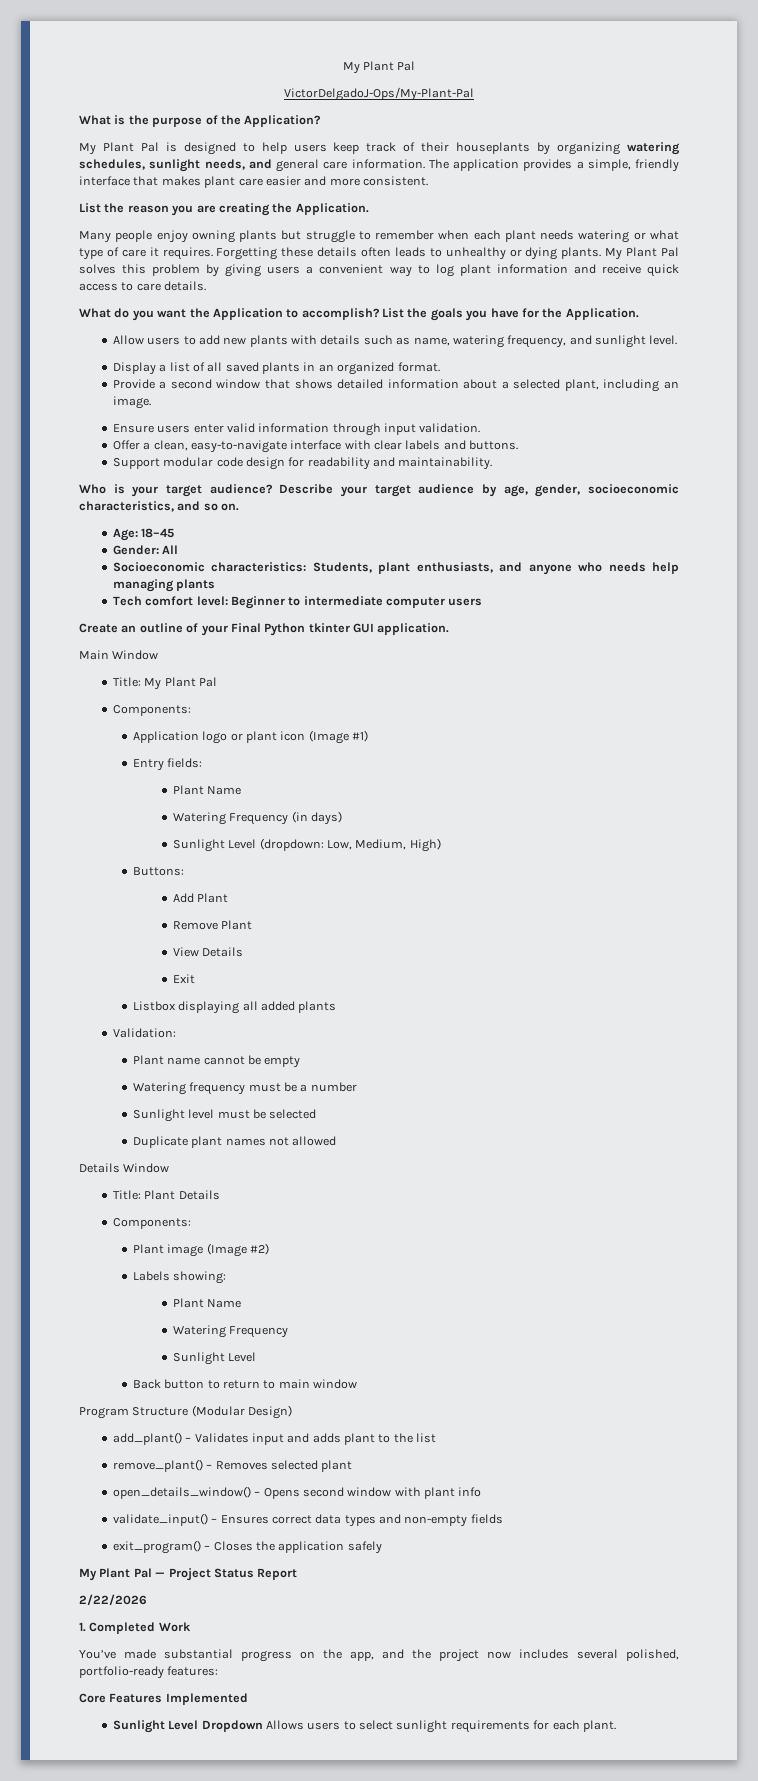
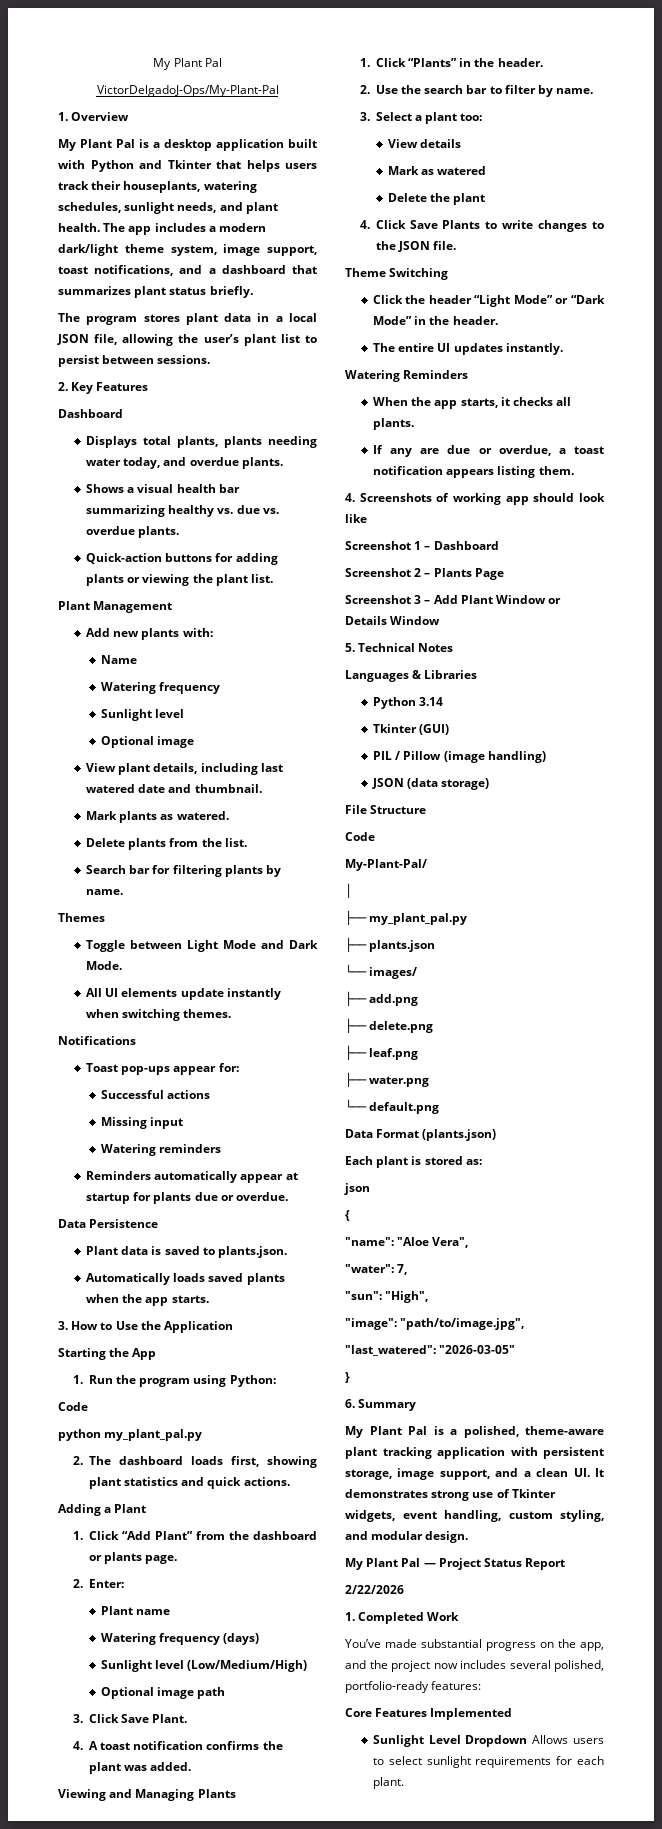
[79,115,322,127] [79,142,621,155] What is the purpose of the Application? // My Plant Pal is designed to help users keep track of their houseplants by organizing -> [58,112,130,121] [58,139,317,151] [58,160,317,172] [58,181,201,193] 1. Overview // My Plant Pal is a desktop application built with Python and Tkinter that helps users track their houseplants,
[276,159,679,172] [79,176,428,188] [79,203,369,216] [79,230,679,243] [79,247,679,260] [79,264,679,277] [79,281,207,291] [79,308,639,321] [112,335,678,348] [112,362,440,375] [112,379,680,392] [112,396,151,409] [112,423,481,436] [112,440,519,453] [112,457,493,470] [79,484,680,497] [79,501,240,512] [112,528,175,541] [112,545,179,555] [112,562,679,575] [112,579,216,592] [112,596,483,609] [79,623,450,636] [79,650,159,660] [112,677,217,690] [112,705,191,716] [132,730,369,744] [132,758,203,771] [172,785,242,795] [172,811,343,825] [172,838,441,852] [132,867,184,876] [172,893,229,903] [172,920,253,930] [172,947,244,957] [172,974,195,984] [132,1001,337,1014] [112,1028,176,1038] [132,1055,301,1068] [132,1082,357,1095] [132,1109,317,1122] [132,1136,337,1148] [79,1163,170,1173] [112,1190,220,1200] [112,1218,191,1229] [132,1243,269,1257] [132,1271,227,1284] [172,1298,242,1308] [172,1325,289,1338] [172,1352,257,1365] [132,1379,358,1389] [79,1405,293,1419] [112,1432,437,1445] [112,1459,353,1472] [112,1486,482,1499] [112,1513,503,1527] [112,1540,382,1554] general care information. The application provides a simple, friendly interface that makes plant care easier and more consistent. // List the reason you are creating the Application. // Many people enjoy owning plants but struggle to remember when each plant needs watering or what type of care it requires. Forgetting these details often leads to unhealthy or dying plants. My Plant Pal solves this problem by giving users a convenient way to log plant information and receive quick access to care details. // What do you want the Application to accomplish? List the goals you have for the Application. // Allow users to add new plants with details such as name, watering frequency, and sunlight level. // Display a list of all saved plants in an organized format. // Provide a second window that shows detailed information about a selected plant, including an image. // Ensure users enter valid information through input validation. // Offer a clean, easy-to-navigate interface with clear labels and buttons. // Support modular code design for readability and maintainability. // Who is your target audience? Describe your target audience by age, gender, socioeconomic characteristics, and so on. // Age: 18–45 // Gender: All // Socioeconomic characteristics: Students, plant enthusiasts, and anyone who needs help managing plants // Tech comfort level: Beginner to intermediate computer users // Create an outline of your Final Python tkinter GUI application. // Main Window // Title: My Plant Pal // Components: // Application logo or plant icon (Image #1) // Entry fields: // Plant Name // Watering Frequency (in days) // Sunlight Level (dropdown: Low, Medium, High) // Buttons: // Add Plant // Remove Plant // View Details // Exit // Listbox displaying all added plants // Validation: // Plant name cannot be empty // Watering frequency must be a number // Sunlight level must be selected // Duplicate plant names not allowed // Details Window // Title: Plant Details // Components: // Plant image (Image #2) // Labels showing: // Plant Name // Watering Frequency // Sunlight Level // Back button to return to main window // Program Structure (Modular Design) // add_plant() – Validates input and adds plant to the list // remove_plant() – Removes selected plant // open_details_window() – Opens second window with plant info // validate_input() – Ensures correct data types and non-empty fields // exit_program() – Closes the application safely -> [245,202,278,214] [58,223,267,235] [58,244,317,256] [58,265,317,276] [58,286,253,298] [58,313,317,325] [57,334,317,346] [58,355,211,367] [58,382,149,394] [58,409,123,418] [85,436,317,448] [85,457,283,469] [85,484,240,493] [85,505,279,517] [85,526,180,538] [85,553,278,565] [85,574,274,586] [58,601,173,613] [85,628,213,640] [100,655,137,664] [100,682,220,694] [100,709,184,721] [100,736,194,748] [85,763,283,775] [85,784,262,793] [85,811,229,823] [85,838,247,850] [85,865,282,877] [85,889,123,895] [58,913,105,922] [85,940,318,952] [85,961,122,970] [85,988,281,1000] [85,1009,232,1021] [58,1036,136,1045] [85,1063,239,1075] [100,1090,210,1099] [100,1117,183,1129] [100,1144,221,1156] [85,1171,298,1183] [85,1192,289,1204] [58,1219,159,1228] [85,1246,288,1258] [85,1273,285,1285] [85,1294,209,1306] [58,1321,234,1333] [58,1348,157,1360] [72,1375,276,1387] [58,1402,88,1411] [58,1429,203,1441] [72,1456,317,1468] [88,1477,290,1489] [58,1504,147,1516] [72,1531,318,1540] [88,1552,178,1564] [72,1579,124,1588] [100,1606,170,1615] [100,1633,260,1645] [100,1660,308,1672] [100,1687,226,1699] [72,1714,188,1723] [72,1741,283,1750] [88,1762,192,1774] [58,1789,236,1801] [359,58,543,67] [359,85,594,97] [359,112,483,124] [387,139,461,148] [387,166,487,175] [387,193,486,205] [359,220,604,232] [375,241,457,252] [345,268,449,280] [372,295,605,307] [372,316,498,325] [372,343,563,355] [345,370,469,382] [372,397,572,409] [372,418,414,430] [372,445,604,457] [372,466,574,478] [345,493,605,505] [345,514,367,523] [345,541,499,550] [345,568,504,580] [345,595,562,604] [345,616,441,625] [345,643,454,652] [345,670,478,682] [372,697,444,709] [372,724,450,735] [372,751,546,763] [371,778,490,790] [345,805,427,814] [345,832,375,841] [345,859,427,871] [345,883,352,898] [345,910,468,925] [345,937,436,952] [345,964,418,979] [345,991,419,1006] [345,1018,434,1033] [345,1045,419,1060] [345,1072,430,1087] [345,1099,440,1114] [345,1129,497,1141] [345,1156,482,1168] [344,1183,370,1195] [345,1210,350,1221] [345,1237,469,1248] [345,1264,408,1275] [345,1291,429,1303] [345,1318,525,1330] [345,1345,516,1356] [345,1372,350,1383] [345,1399,417,1411] [345,1426,604,1438] [345,1447,604,1459] [345,1468,604,1480] [345,1489,556,1501] [345,1510,604,1522] [345,1531,469,1543] plant health. The app includes a modern dark/light theme system, image support, toast notifications, and a dashboard that summarizes plant status briefly. // The program stores plant data in a local JSON file, allowing the user’s plant list to persist between sessions. // 2. Key Features // Dashboard // Displays total plants, plants needing water today, and overdue plants. // Shows a visual health bar summarizing healthy vs. due vs. overdue plants. // Quick-action buttons for adding plants or viewing the plant list. // Plant Management // Add new plants with: // Name // Watering frequency // Sunlight level // Optional image // View plant details, including last watered date and thumbnail. // Mark plants as watered. // Delete plants from the list. // Search bar for filtering plants by name. // Themes // Toggle between Light Mode and Dark Mode. // All UI elements update instantly when switching themes. // Notifications // Toast pop-ups appear for: // Successful actions // Missing input // Watering reminders // Reminders automatically appear at startup for plants due or overdue. // Data Persistence // Plant data is saved to plants.json. // Automatically loads saved plants when the app starts. // 3. How to Use the Application // Starting the App // 1. Run the program using Python: // Code // python my_plant_pal.py // 2. The dashboard loads first, showing plant statistics and quick actions. // Adding a Plant // 1. Click “Add Plant” from the dashboard or plants page. // 2. Enter: // Plant name // Watering frequency (days) // Sunlight level (Low/Medium/High) // Optional image path // 3. Click Save Plant. // 4. A toast notification confirms the plant was added. // Viewing and Managing Plants // 1. Click “Plants” in the header. // 2. Use the search bar to filter by name. // 3. Select a plant too: // View details // Mark as watered // Delete the plant // 4. Click Save Plants to write changes to the JSON file. // Theme Switching // Click the header “Light Mode” or “Dark Mode” in the header. // The entire UI updates instantly. // Watering Reminders // When the app starts, it checks all plants. // If any are due or overdue, a toast notification appears listing them. // 4. Screenshots of working app should look like // Screenshot 1 – Dashboard // Screenshot 2 – Plants Page // Screenshot 3 – Add Plant Window or Details Window // 5. Technical Notes // Languages & Libraries // Python 3.14 // Tkinter (GUI) // PIL / Pillow (image handling) // JSON (data storage) // File Structure // Code // My-Plant-Pal/ // │ // ├── my_plant_pal.py // ├── plants.json // └── images/ // ├── add.png // ├── delete.png // ├── leaf.png // ├── water.png // └── default.png // Data Format (plants.json) // Each plant is stored as: // json // { // "name": "Aloe Vera", // "water": 7, // "sun": "High", // "image": "path/to/image.jpg", // "last_watered": "2026-03-05" // } // 6. Summary // My Plant Pal is a polished, theme-aware plant tracking application with persistent storage, image support, and a clean UI. It demonstrates strong use of Tkinter widgets, event handling, custom styling, and modular design.

